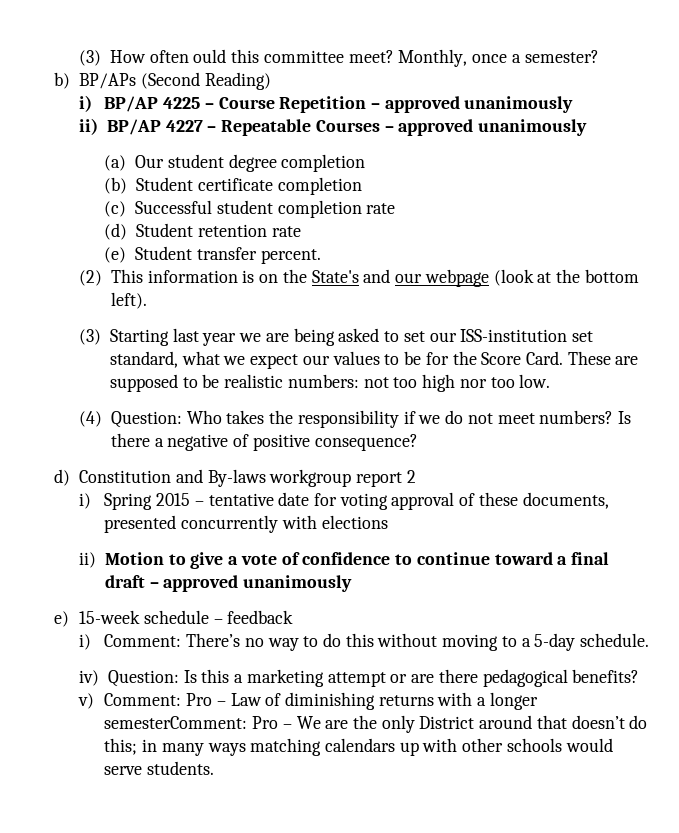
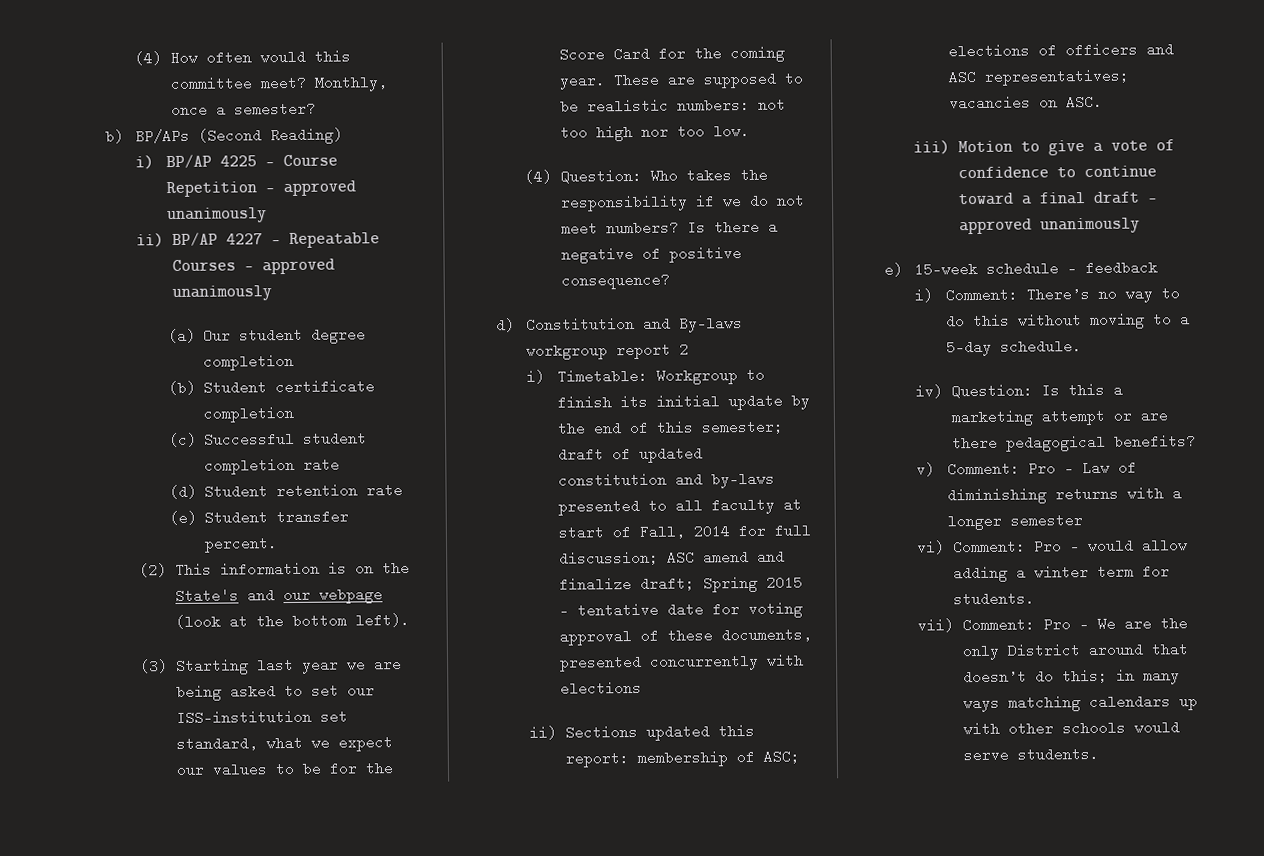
[79,50,102,66] (3) -> [134,51,163,66] (4)
[193,49,227,63] ould -> [259,49,306,65] would
[525,351,563,365] Card. -> [612,45,785,63] [558,73,606,90] Card for the coming year.
(92, 501) none -> [556,368,765,385] [556,393,810,411] [556,419,784,436] [557,446,703,463] [557,471,775,489] [557,497,802,516] [557,523,811,540] [558,549,785,566] [558,576,695,592] Timetable: Workgroup to finish its initial update by the end of this semester; draft of updated constitution and by-laws presented to all faculty at start of Fall, 2014 for full discussion; ASC amend and finalize draft;
(97, 560) none -> [564,724,755,741] [564,749,800,768] [947,42,1174,59] [947,68,1130,86] [948,94,1103,111] [913,140,951,155] Sections updated this report: membership of ASC; elections of officers and ASC representatives; vacancies on ASC. // iii)
[104,716,248,729] semesterComment: -> [1009,513,1083,528] [916,538,1188,555] [952,564,1170,583] [952,591,1035,607] [917,617,1035,633] semester // vi) Comment: Pro – would allow adding a winter term for students. // vii) Comment:

